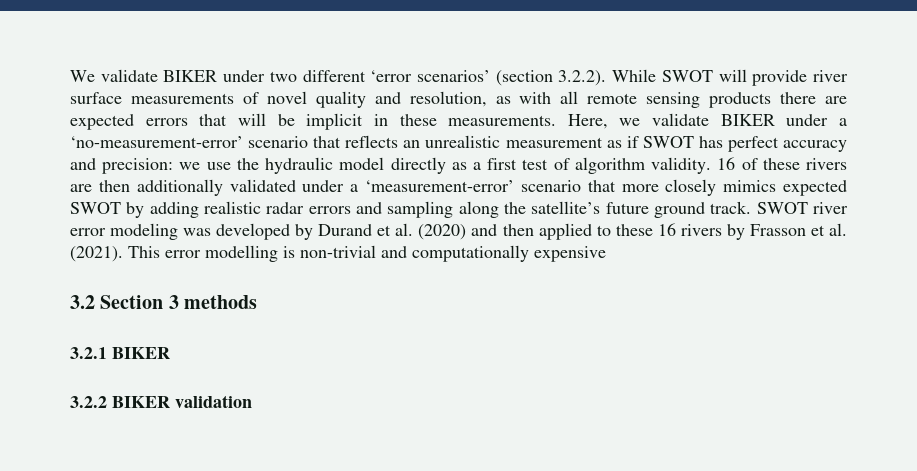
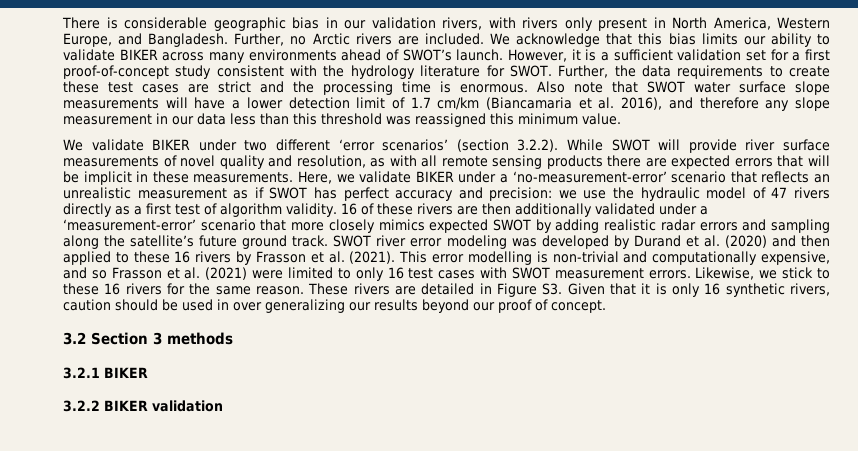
(70, 76) none -> [62,17,830,31] [63,33,831,47] [63,49,830,63] [63,65,831,79] [63,81,830,95] [63,97,831,111] [63,113,621,127] There is considerable geographic bias in our validation rivers, with rivers only present in North America, Western Europe, and Bangladesh. Further, no Arctic rivers are included. We acknowledge that this bias limits our ability to validate BIKER across many environments ahead of SWOT’s launch. However, it is a sufficient validation set for a first proof-of-concept study consistent with the hydrology literature for SWOT. Further, the data requirements to create these test cases are strict and the processing time is enormous. Also note that SWOT water surface slope measurements will have a lower detection limit of 1.7 cm/km (Biancamaria et al. 2016), and therefore any slope measurement in our data less than this threshold was reassigned this minimum value. //
(385, 163) none -> [752,187,831,199] of 47 rivers
[534,246,606,262] expensive -> [760,251,830,265] [63,267,830,281] [63,283,831,297] [63,299,606,313] expensive, and so Frasson et al. (2021) were limited to only 16 test cases with SWOT measurement errors. Likewise, we stick to these 16 rivers for the same reason. These rivers are detailed in Figure S3. Given that it is only 16 synthetic rivers, caution should be used in over generalizing our results beyond our proof of concept.

